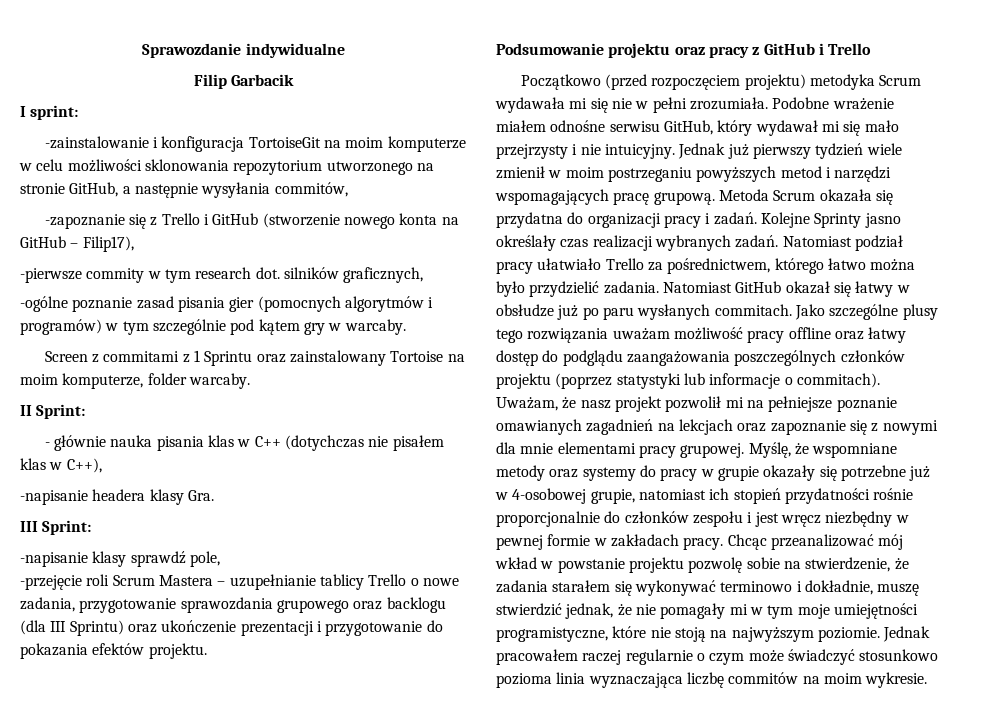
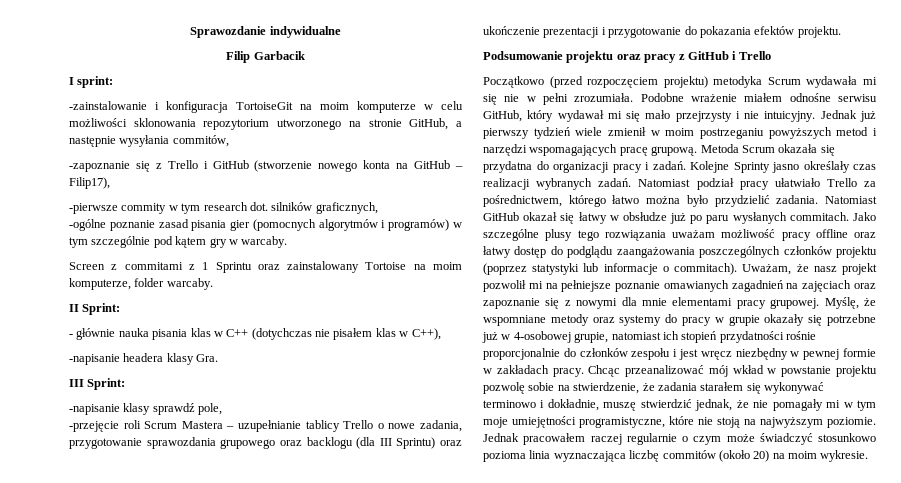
[678,419,733,435] lekcjach -> [802,280,852,292] zajęciach
(799, 678) none -> [718,450,770,462] (około 20)

